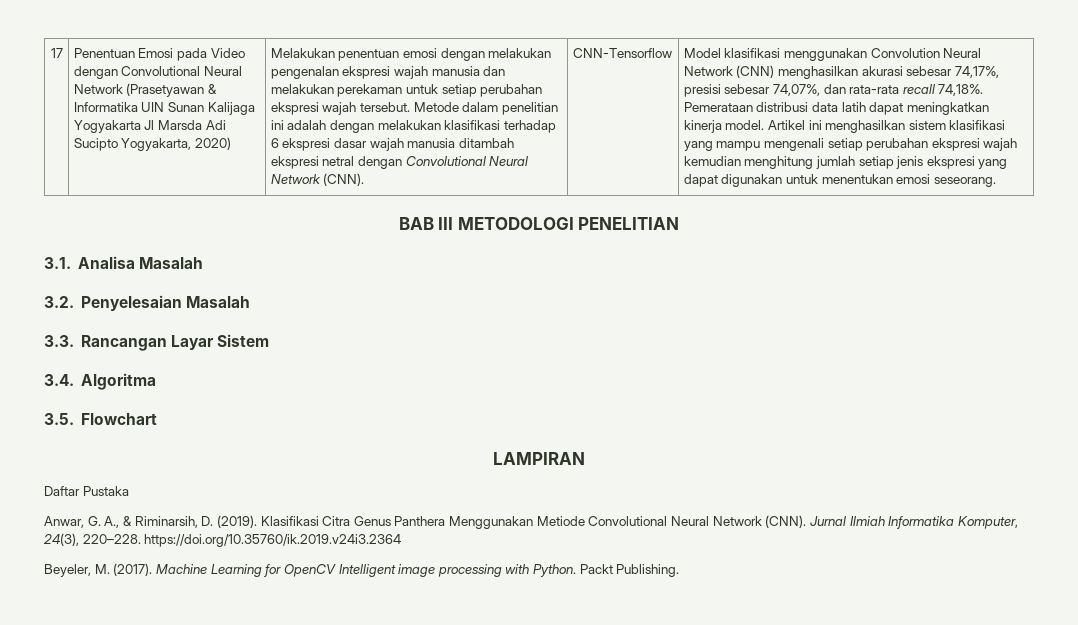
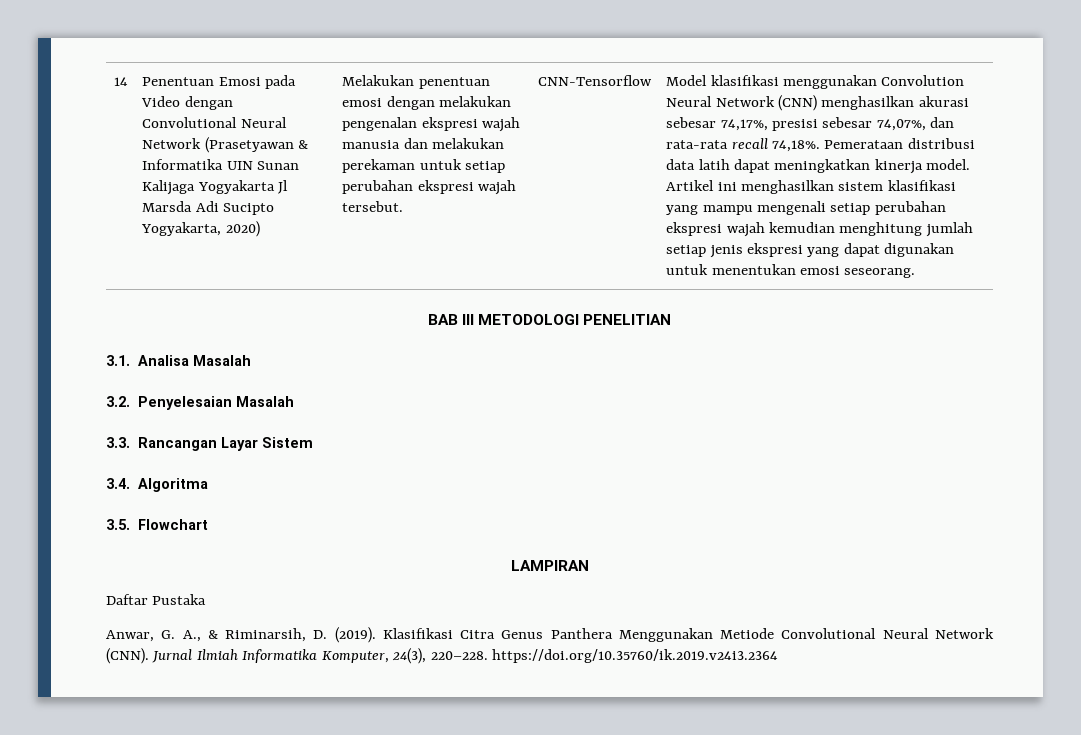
[50,48,63,58] 17 -> [114,77,128,86] 14
[413,102,558,115] [270,120,556,133] [270,138,514,151] [270,156,529,169] [270,173,365,186] Metode dalam penelitian ini adalah dengan melakukan klasifikasi terhadap 6 ekspresi dasar wajah manusia ditambah ekspresi netral dengan Convolutional Neural Network (CNN). -> (404, 206) none
[44,563,680,577] // Beyeler, M. (2017). Machine Learning for OpenCV Intelligent image processing with Python. Packt Publishing. -> (779, 656) none

